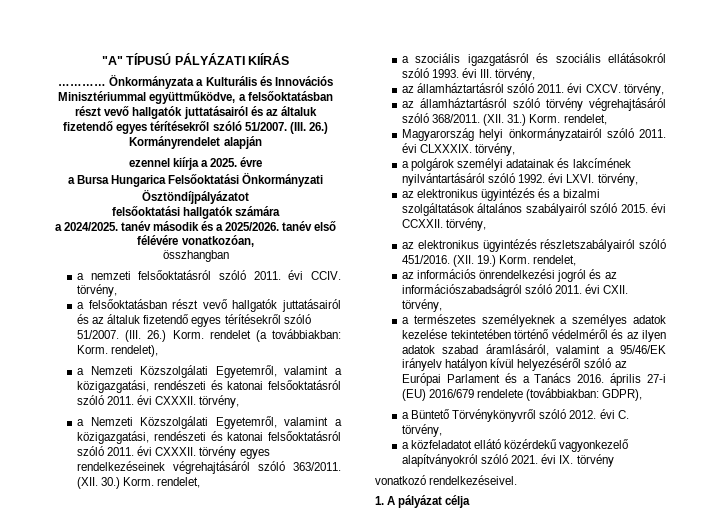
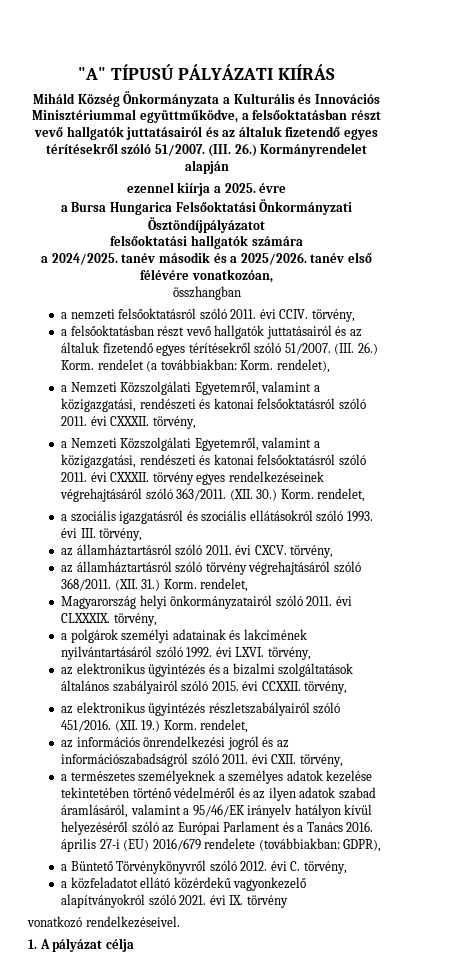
[58,84,107,86] ………… -> [33,93,120,107] Miháld Község

